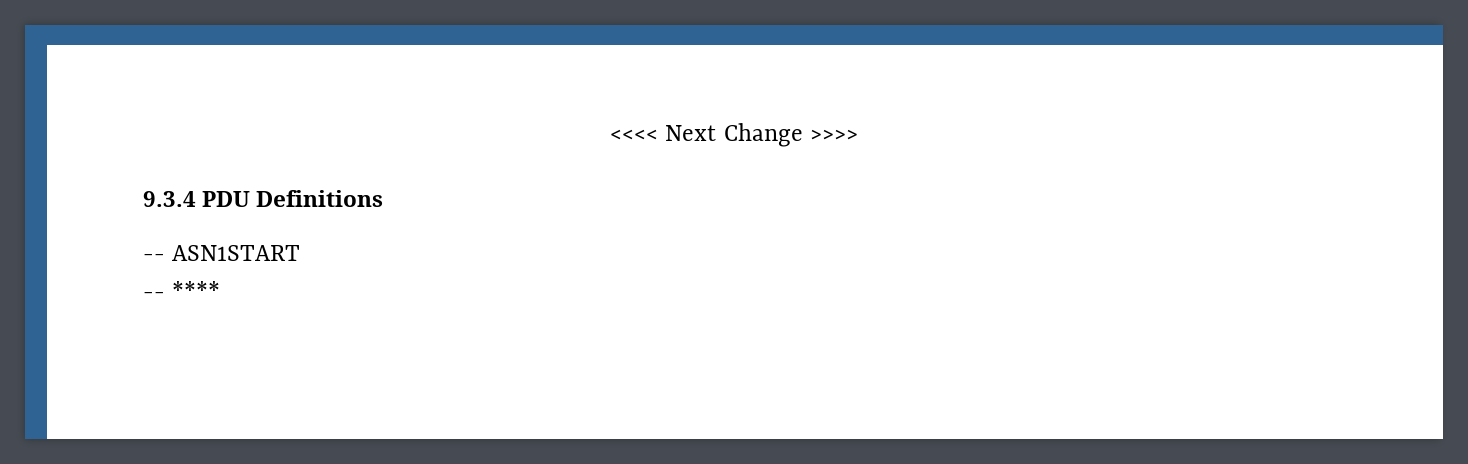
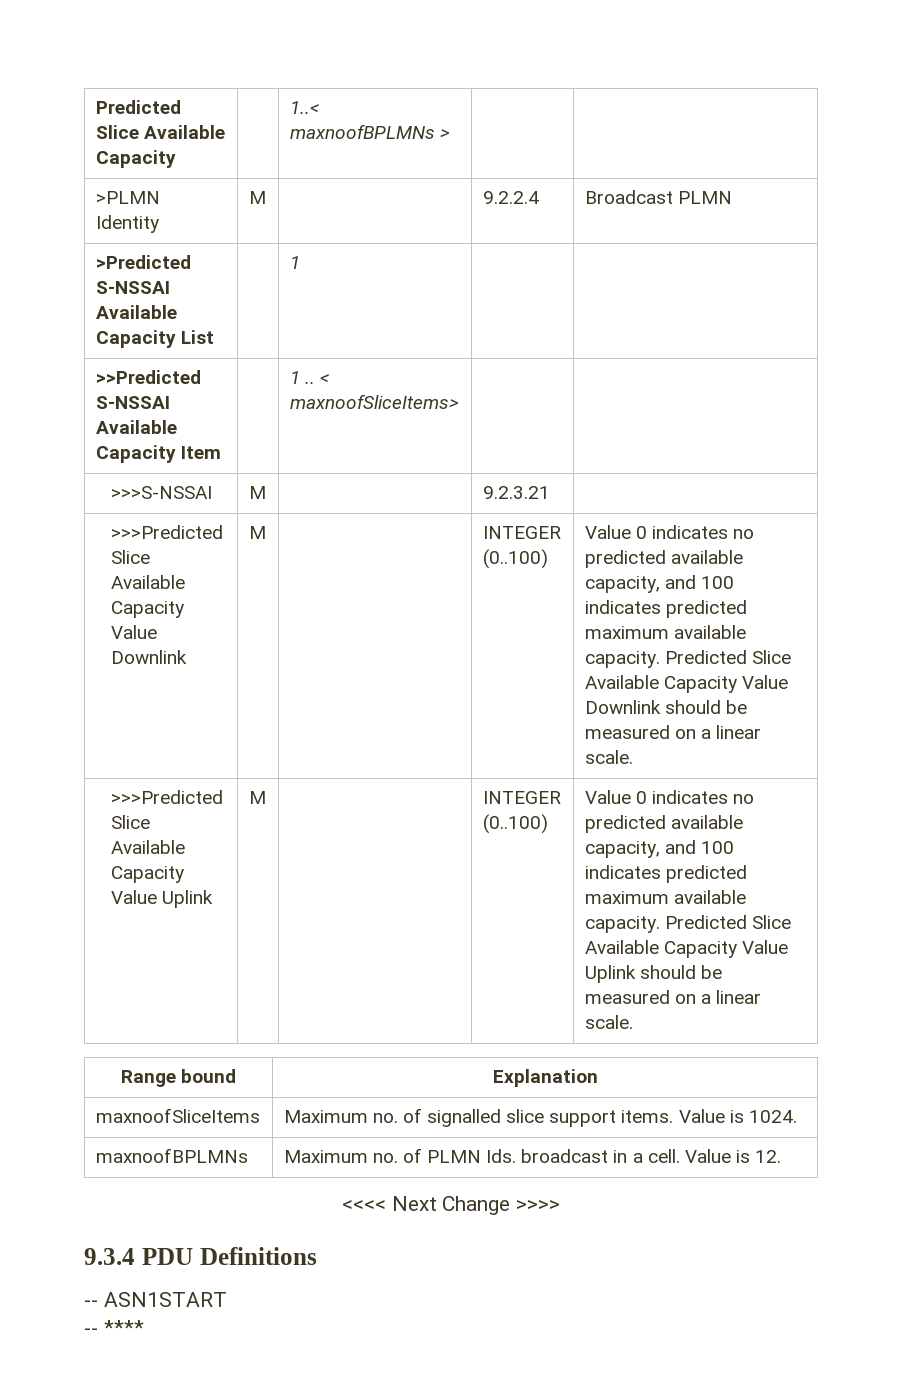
(610, 135) none -> [95,100,181,114] [95,125,225,139] [95,150,176,168] [289,101,319,114] [289,124,450,139] [95,191,160,204] [95,215,159,233] [248,191,266,204] [482,191,539,204] [584,190,732,204] [95,255,191,269] [95,281,170,294] [95,305,177,319] [95,330,214,348] [289,256,300,269] [95,370,201,384] [95,396,170,409] [95,420,177,434] [95,445,221,463] [289,371,329,384] [289,394,459,409] [110,486,212,499] [248,486,266,499] [482,486,550,499] [110,525,223,539] [110,550,150,564] [110,575,185,589] [110,601,184,618] [110,625,157,639] [110,650,187,664] [248,526,266,539] [482,526,561,539] [482,549,548,569] [584,525,755,539] [584,550,743,568] [584,575,734,593] [584,600,747,618] [584,625,746,639] [584,650,791,668] [584,675,788,693] [584,700,747,714] [584,725,762,739] [584,750,633,764] [110,790,223,804] [110,815,150,829] [110,840,185,854] [110,866,184,883] [110,890,214,908] [248,791,266,804] [482,791,561,804] [482,814,548,834] [584,790,755,804] [584,815,743,833] [584,840,734,858] [584,865,747,883] [584,890,746,904] [584,915,791,933] [584,940,788,958] [584,965,722,983] [584,990,762,1004] [584,1015,633,1029] [120,1069,237,1087] [492,1069,598,1087] [95,1108,260,1123] [283,1108,797,1127] [95,1148,248,1163] [283,1148,782,1163] Predicted Slice Available Capacity | | 1..< maxnoofBPLMNs > | | // >PLMN Identity | M | | 9.2.2.4 | Broadcast PLMN // >Predicted S-NSSAI Available Capacity List | | 1 | | // >>Predicted S-NSSAI Available Capacity Item | | 1 .. < maxnoofSliceItems> | | // >>>S-NSSAI | M | | 9.2.3.21 | // >>>Predicted Slice Available Capacity Value Downlink | M | | INTEGER (0..100) | Value 0 indicates no predicted available capacity, and 100 indicates predicted maximum available capacity. Predicted Slice Available Capacity Value Downlink should be measured on a linear scale. // >>>Predicted Slice Available Capacity Value Uplink | M | | INTEGER (0..100) | Value 0 indicates no predicted available capacity, and 100 indicates predicted maximum available capacity. Predicted Slice Available Capacity Value Uplink should be measured on a linear scale. // Range bound | Explanation // maxnoofSliceItems | Maximum no. of signalled slice support items. Value is 1024. // maxnoofBPLMNs | Maximum no. of PLMN Ids. broadcast in a cell. Value is 12. //

